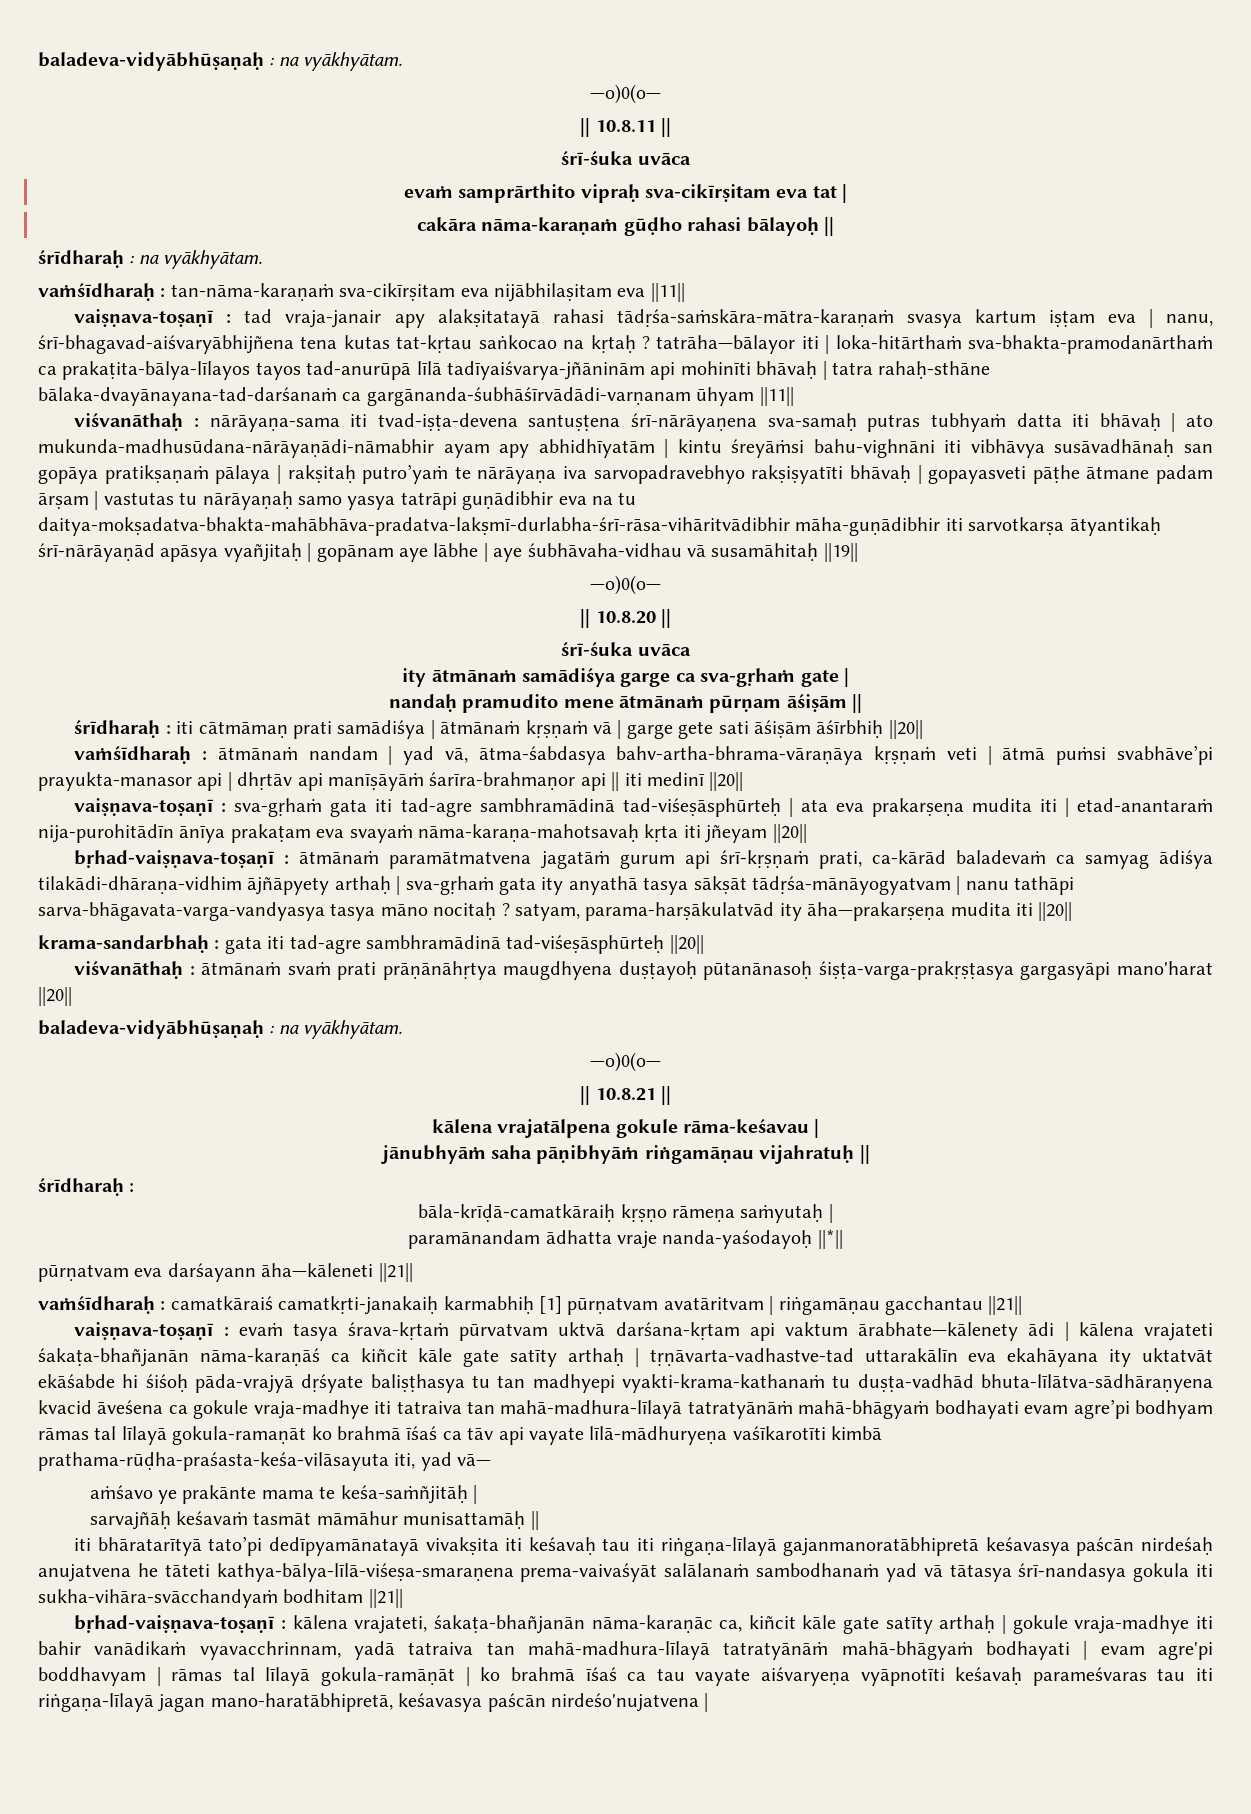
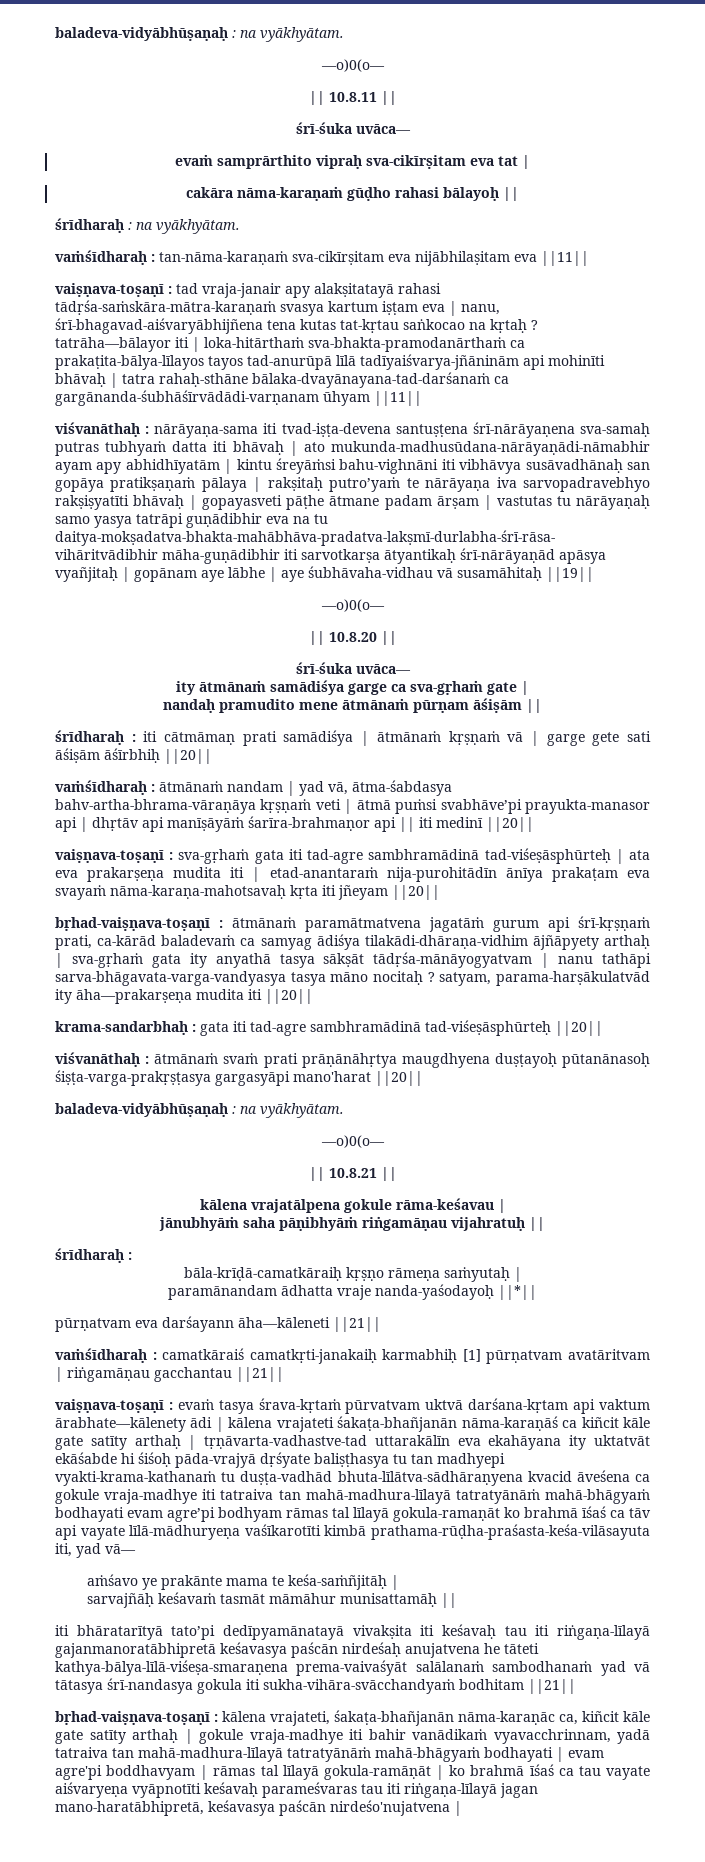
[637,153,691,165] uvāca -> [355,124,411,134] uvāca—
[637,644,691,656] uvāca -> [355,664,411,674] uvāca—

